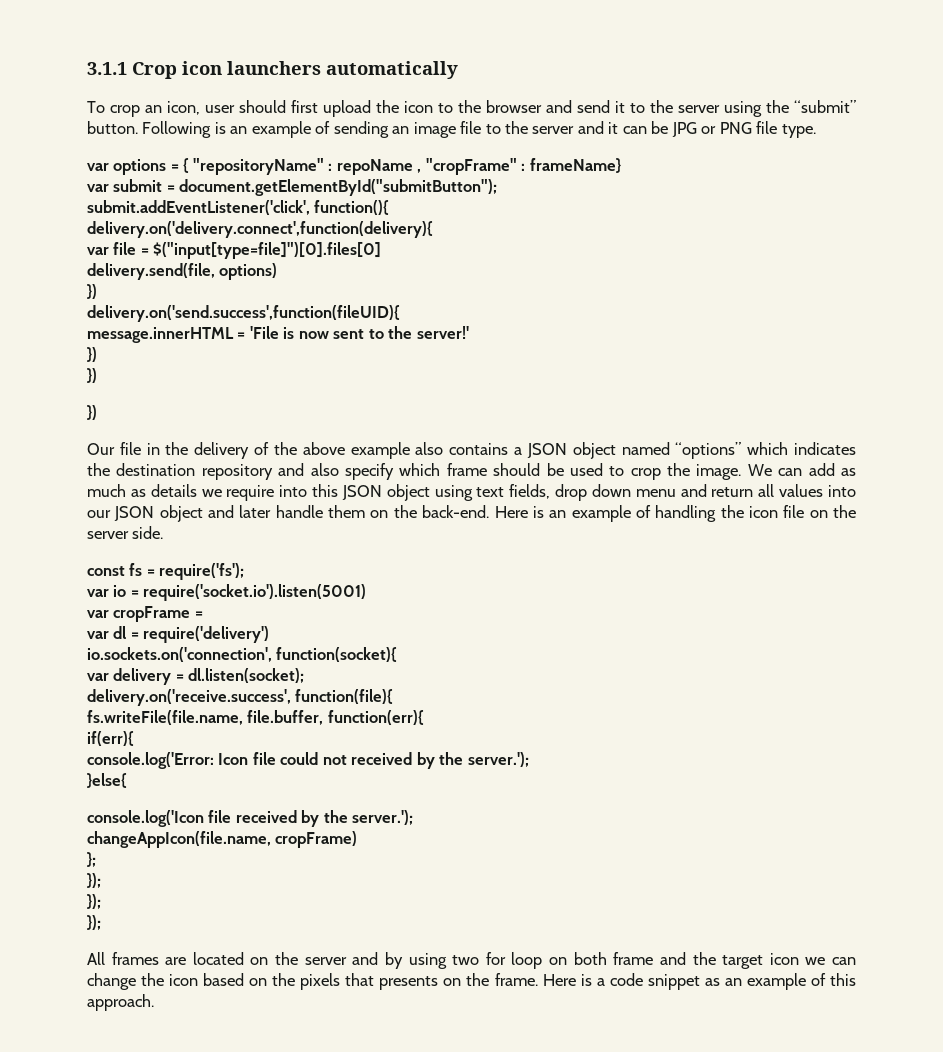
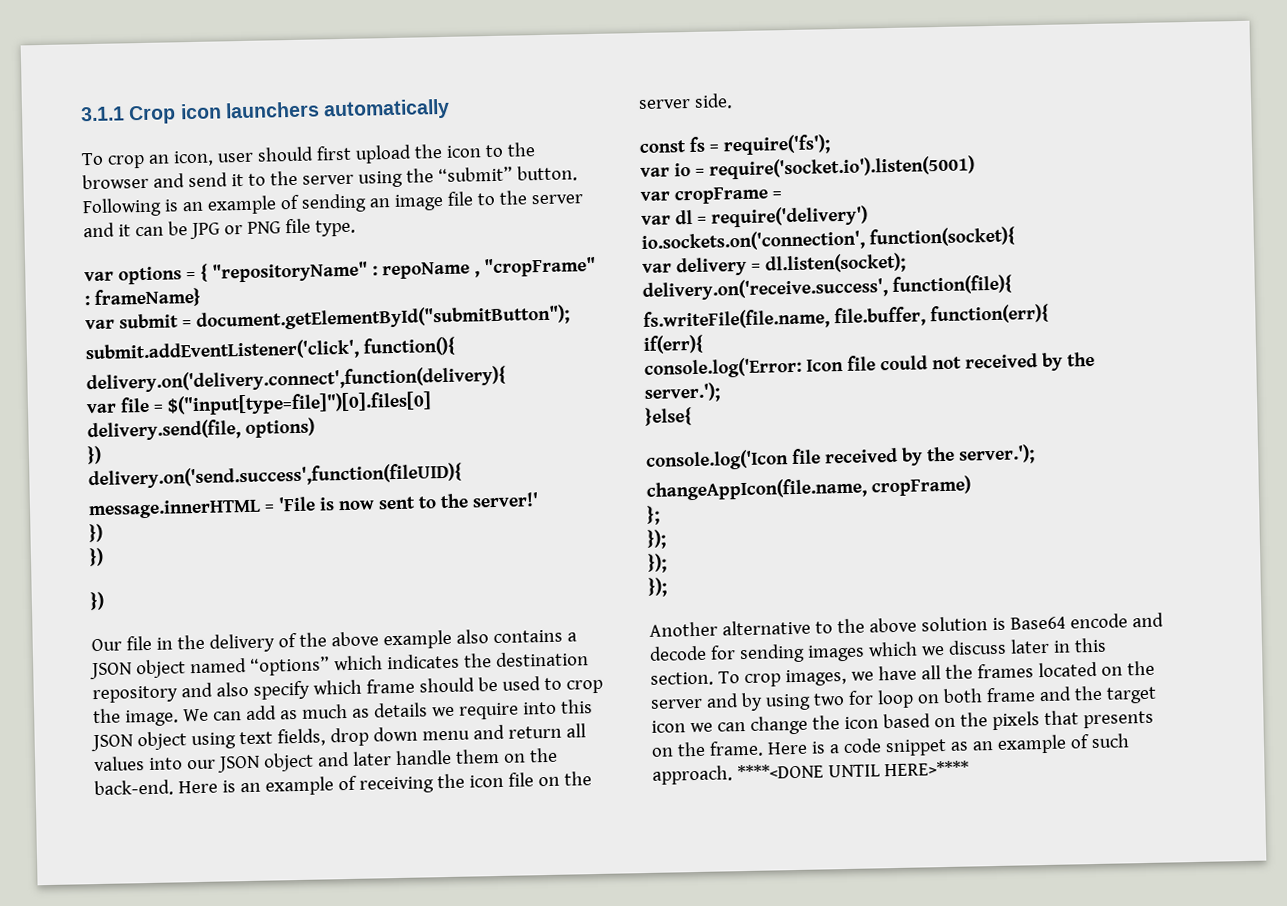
[655,505,717,522] handling -> [358,776,434,794] receiving
[87,952,187,965] All frames are -> [649,612,1164,637] [649,637,1107,664] [650,663,1034,688] Another alternative to the above solution is Base64 encode and decode for sending images which we discuss later in this section. To crop images, we have all the frames
[829,973,856,986] [87,994,154,1011] this approach. -> [1090,733,1130,749] [652,760,969,785] such approach. ****<DONE UNTIL HERE>****

